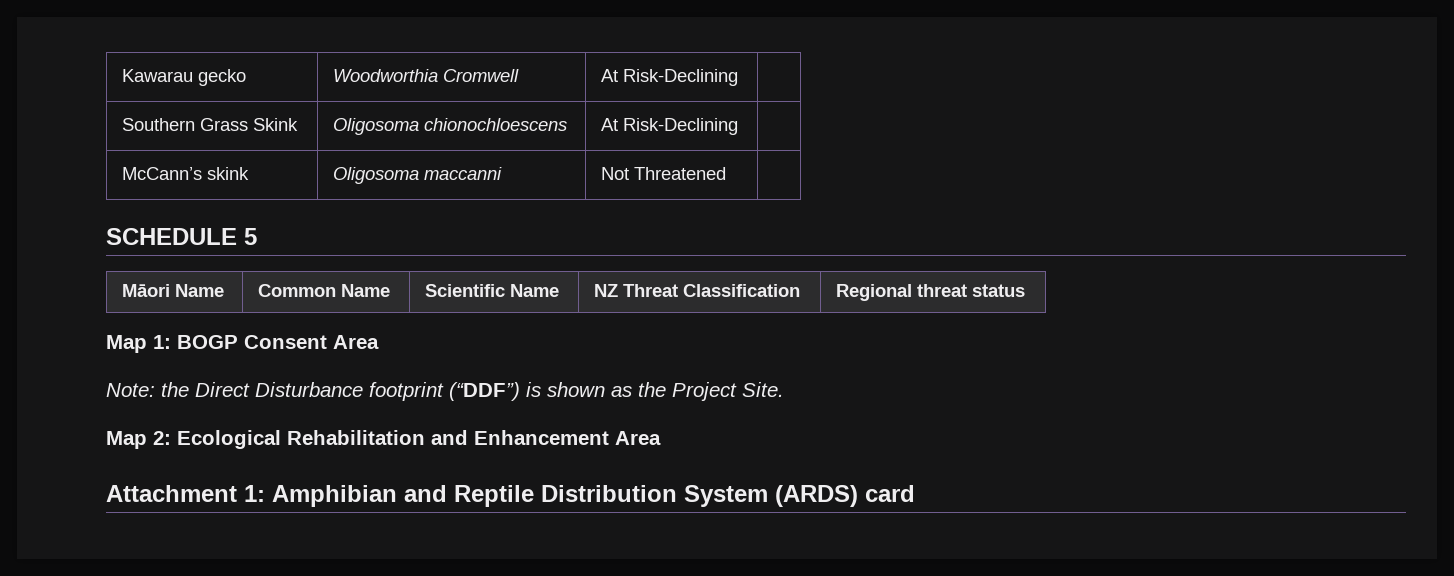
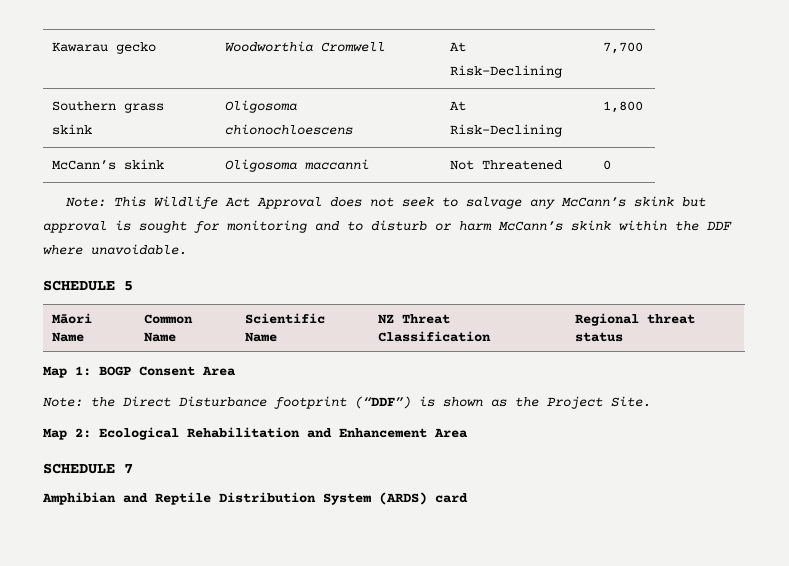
(739, 77) none -> [603,42,644,54] 7,700
[200,118,299,131] Grass Skink -> [124,103,165,113] [52,124,93,135] grass skink
(739, 126) none -> [603,101,644,113] 1,800
(727, 173) none -> [603,160,612,170] [65,196,706,209] [43,220,732,233] [43,244,187,255] 0 // Note: This Wildlife Act Approval does not seek to salvage any McCann’s skink but approval is sought for monitoring and to disturb or harm McCann’s skink within the DDF where unavoidable.
[106,485,265,502] Attachment 1: -> [43,463,133,474] SCHEDULE 7 //

